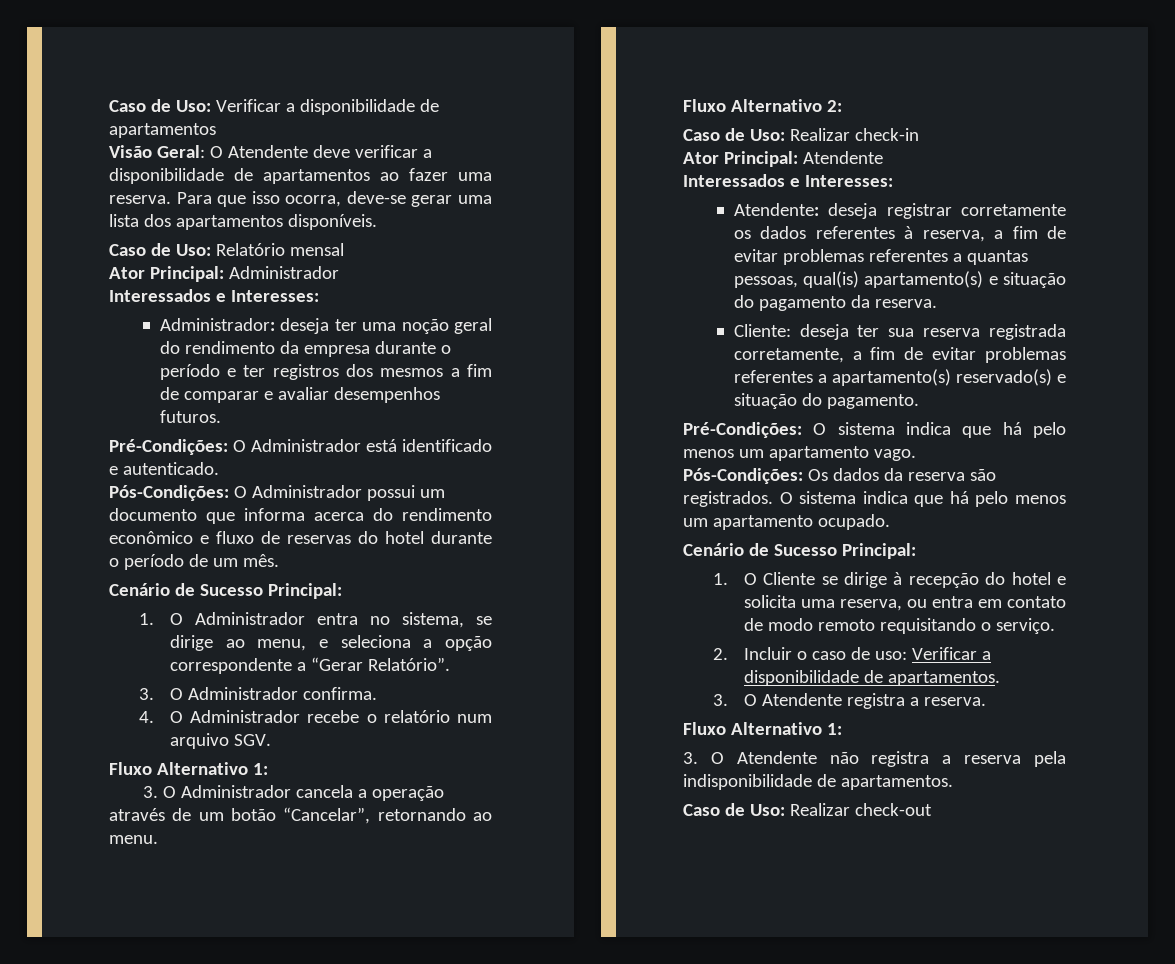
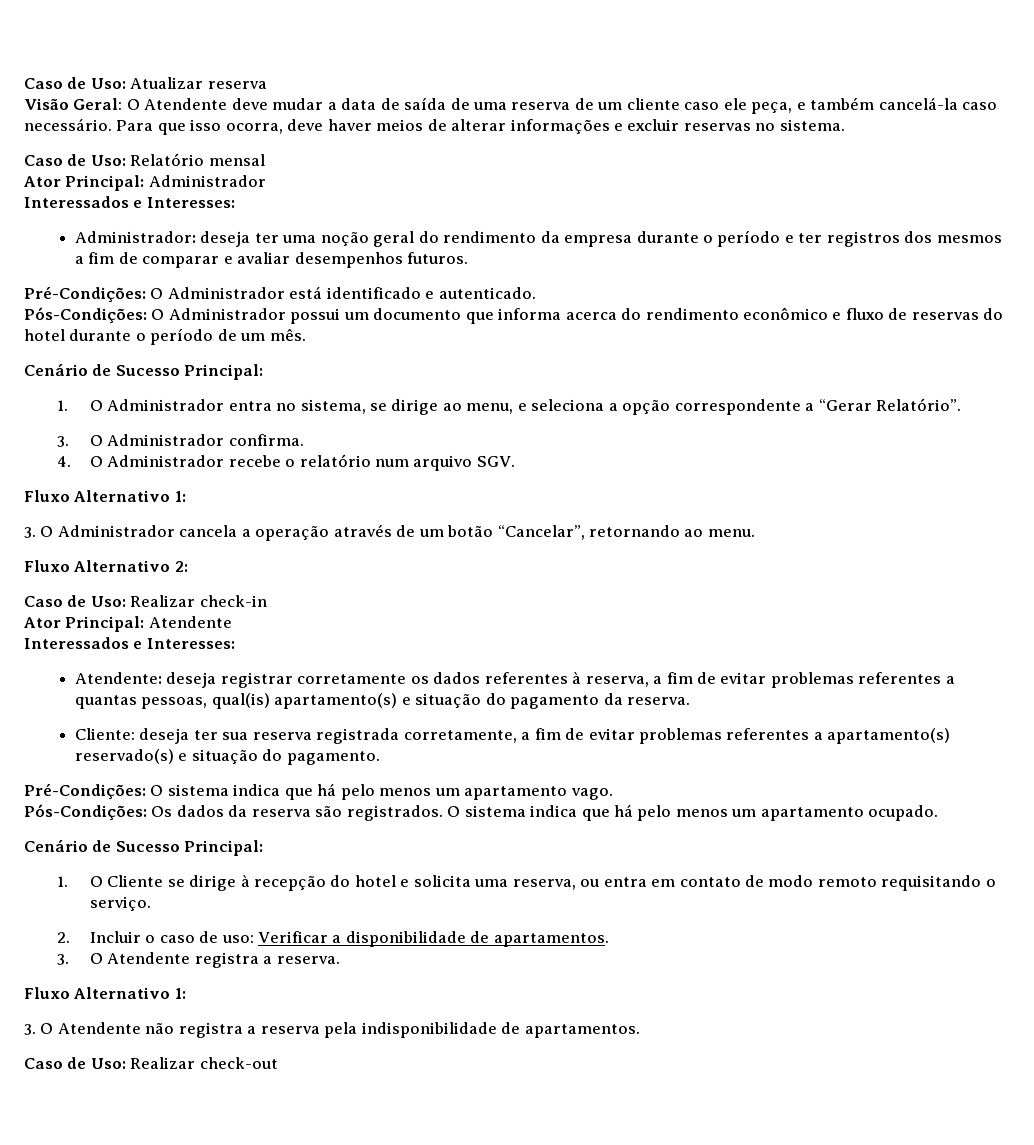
[109,99,439,115] [109,123,216,138] Caso de Uso: Verificar a disponibilidade de apartamentos -> [24,77,267,89] Caso de Uso: Atualizar reserva
[354,145,432,158] [109,168,492,184] [109,191,492,207] [109,214,377,230] verificar a disponibilidade de apartamentos ao fazer uma reserva. Para que isso ocorra, deve-se gerar uma lista dos apartamentos disponíveis. -> [272,97,998,114] [24,118,845,135] mudar a data de saída de uma reserva de um cliente caso ele peça, e também cancelá-la caso necessário. Para que isso ocorra, deve haver meios de alterar informações e excluir reservas no sistema.

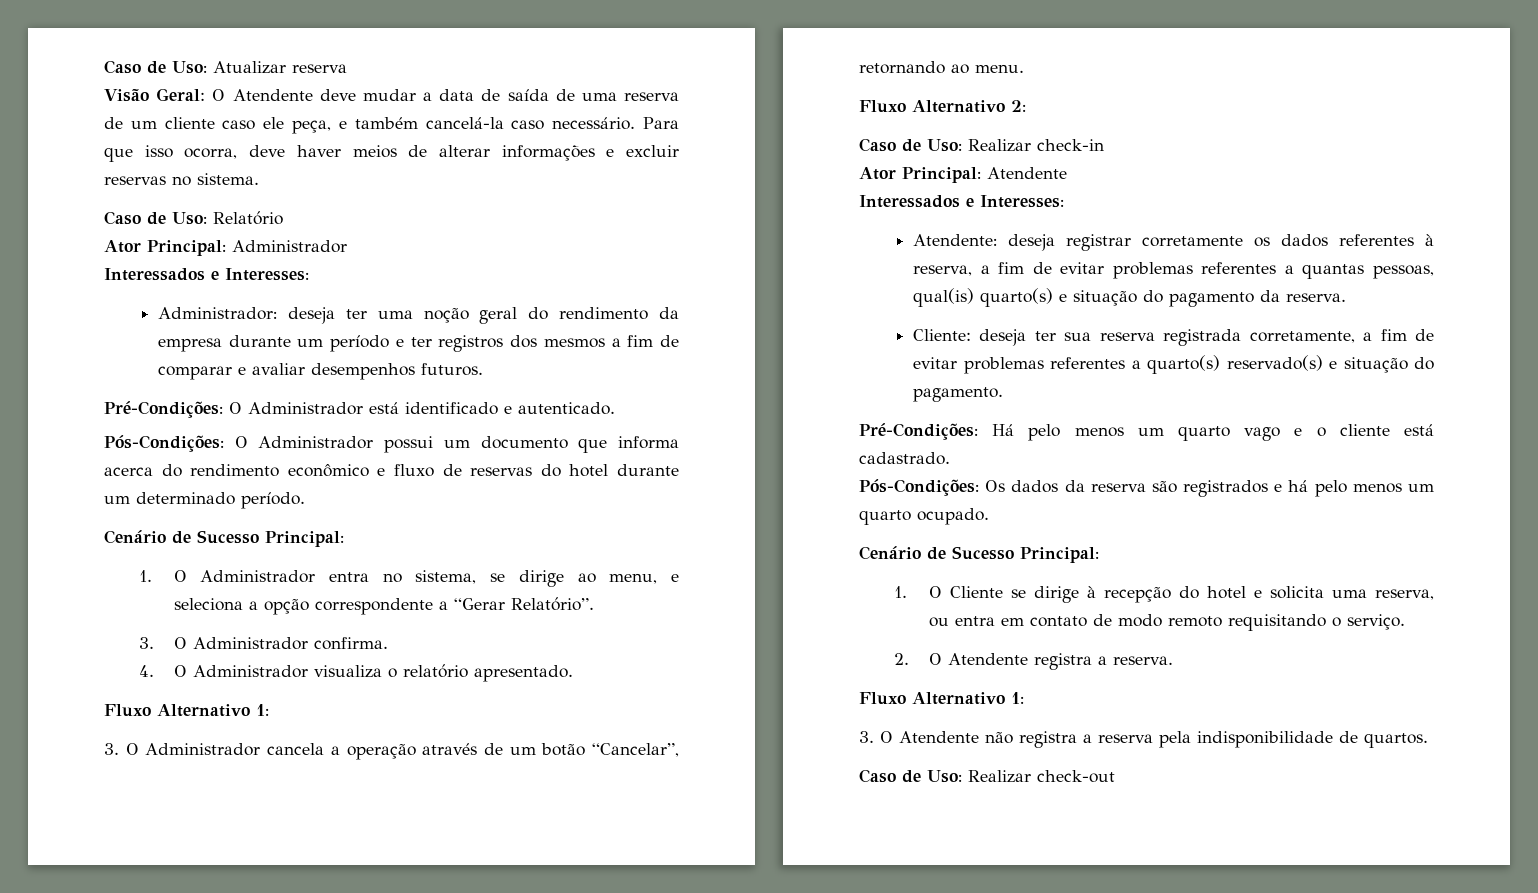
[208,154,265,166] mensal -> (283, 218) none
[703,235,714,243] o -> [297,338,324,347] um
[135,328,306,345] o período de um mês. -> [104,492,305,509] um determinado período.
[228,455,281,467] recebe -> [313,665,382,678] visualiza
[375,455,515,471] num arquivo SGV. -> [473,665,573,682] apresentado.
[274,693,398,709] apartamento(s) -> [980,288,1054,307] quarto(s)
[827,728,951,744] apartamento(s) -> [1147,355,1221,374] quarto(s)
[150,783,613,800] O sistema indica que há pelo menos um apartamento vago. -> [992,424,1434,441] [859,452,950,465] Há pelo menos um quarto vago e o cliente está cadastrado.
[346,804,864,821] registrados. O sistema indica que há pelo menos um apartamento -> [1183,480,1434,497] [859,510,911,525] registrados e há pelo menos um quarto
[89,931,609,947] [56,954,69,965] Incluir o caso de uso: Verificar a disponibilidade de apartamentos. // 3. -> (909, 659) none
[524,1024,640,1038] apartamentos. -> [1364,733,1428,748] quartos.

